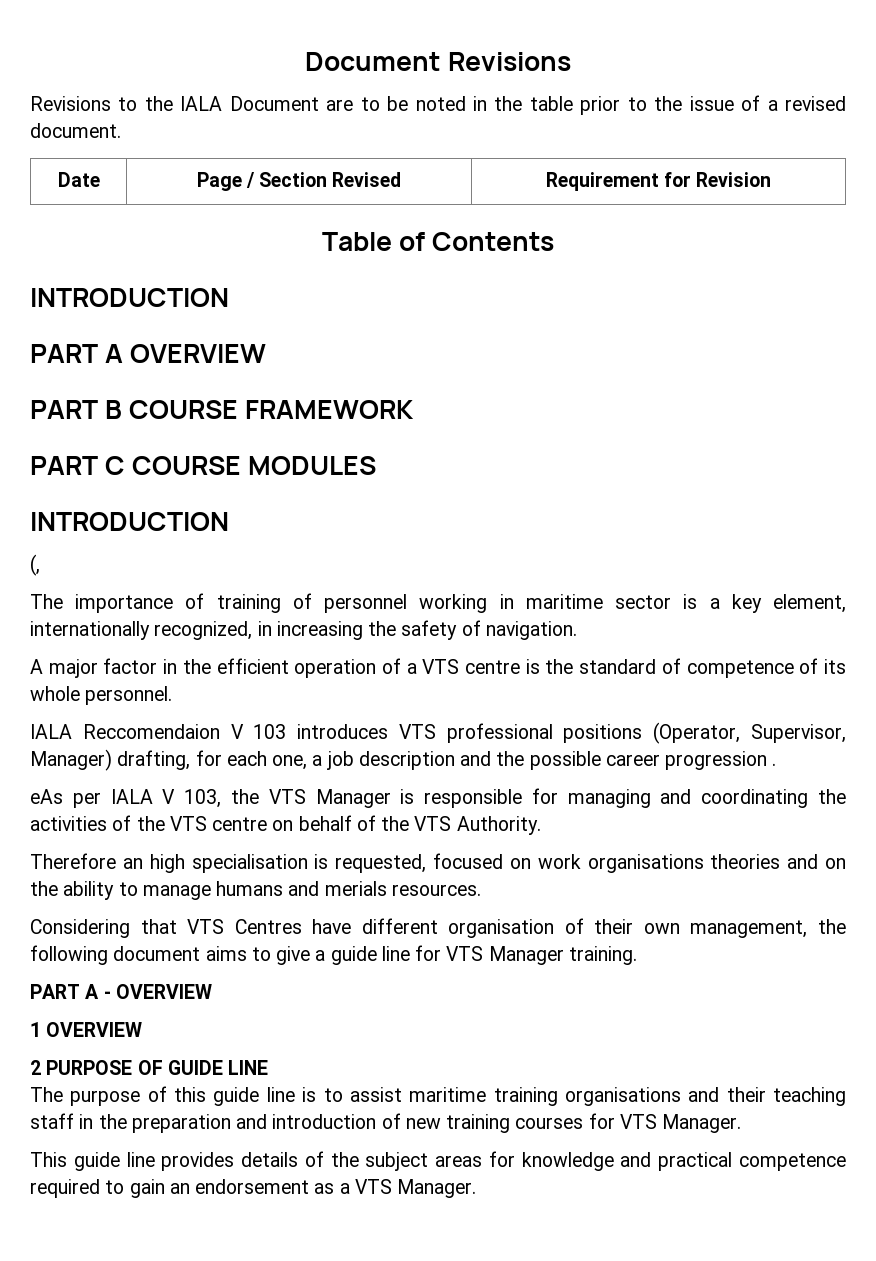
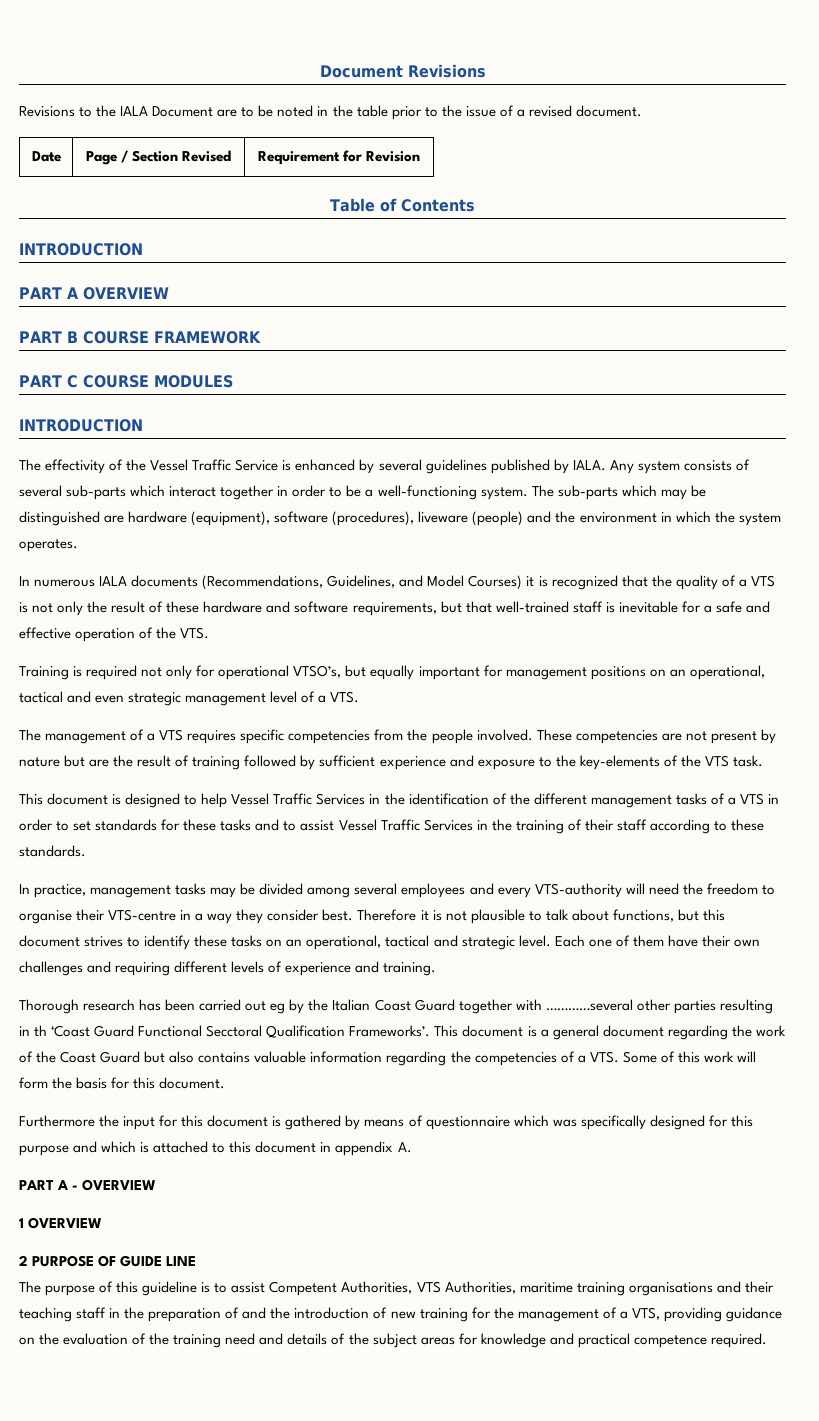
[30,554,40,576] [30,593,847,613] [30,620,577,640] [30,658,847,678] [30,686,173,705] [30,722,847,744] [30,749,777,771] [30,788,847,808] [30,815,541,835] [30,853,846,873] [30,881,481,900] [30,918,846,938] [30,945,637,965] (, // The importance of training of personnel working in maritime sector is a key element, internationally recognized, in increasing the safety of navigation. // A major factor in the efficient operation of a VTS centre is the standard of competence of its whole personnel. // IALA Reccomendaion V 103 introduces VTS professional positions (Operator, Supervisor, Manager) drafting, for each one, a job description and the possible career progression . // eAs per IALA V 103, the VTS Manager is responsible for managing and coordinating the activities of the VTS centre on behalf of the VTS Authority. // Therefore an high specialisation is requested, focused on work organisations theories and on the ability to manage humans and merials resources. // Considering that VTS Centres have different organisation of their own management, the following document aims to give a guide line for VTS Manager training. -> [19,459,750,474] [19,485,706,500] [19,511,781,526] [19,539,78,552] [19,575,775,590] [19,601,770,616] [19,627,210,642] [19,665,765,680] [19,691,360,706] [19,729,776,744] [19,755,763,770] [19,793,779,808] [19,819,765,834] [19,845,86,857] [19,883,775,898] [19,909,725,924] [19,935,760,950] [19,961,437,976] [19,999,773,1014] [19,1025,786,1040] [19,1051,756,1066] [19,1077,226,1089] [19,1115,753,1130] [19,1141,412,1156] The effectivity of the Vessel Traffic Service is enhanced by several guidelines published by IALA. Any system consists of several sub-parts which interact together in order to be a well-functioning system. The sub-parts which may be distinguished are hardware (equipment), software (procedures), liveware (people) and the environment in which the system operates. // In numerous IALA documents (Recommendations, Guidelines, and Model Courses) it is recognized that the quality of a VTS is not only the result of these hardware and software requirements, but that well-trained staff is inevitable for a safe and effective operation of the VTS. // Training is required not only for operational VTSO’s, but equally important for management positions on an operational, tactical and even strategic management level of a VTS. // The management of a VTS requires specific competencies from the people involved. These competencies are not present by nature but are the result of training followed by sufficient experience and exposure to the key-elements of the VTS task. // This document is designed to help Vessel Traffic Services in the identification of the different management tasks of a VTS in order to set standards for these tasks and to assist Vessel Traffic Services in the training of their staff according to these standards. // In practice, management tasks may be divided among several employees and every VTS-authority will need the freedom to organise their VTS-centre in a way they consider best. Therefore it is not plausible to talk about functions, but this document strives to identify these tasks on an operational, tactical and strategic level. Each one of them have their own challenges and requiring different levels of experience and training. // Thorough research has been carried out eg by the Italian Coast Guard together with …………several other parties resulting in th ‘Coast Guard Functional Secctoral Qualification Frameworks’. This document is a general document regarding the work of the Coast Guard but also contains valuable information regarding the competencies of a VTS. Some of this work will form the basis for this document. // Furthermore the input for this document is gathered by means of questionnaire which was specifically designed for this purpose and which is attached to this document in appendix A.
[213,1087,295,1106] guide line -> [142,1281,198,1296] guideline
(402, 1094) none -> [269,1281,516,1296] Competent Authorities, VTS Authorities,
[236,1114,268,1129] and -> [225,1307,291,1319] of and the
[515,1113,742,1133] [30,1152,235,1171] courses for VTS Manager. // This guide line provides -> [471,1307,782,1322] [19,1333,284,1348] for the management of a VTS, providing guidance on the evaluation of the training need and
[30,1179,477,1198] required to gain an endorsement as a VTS Manager. -> [710,1333,767,1348] required.

